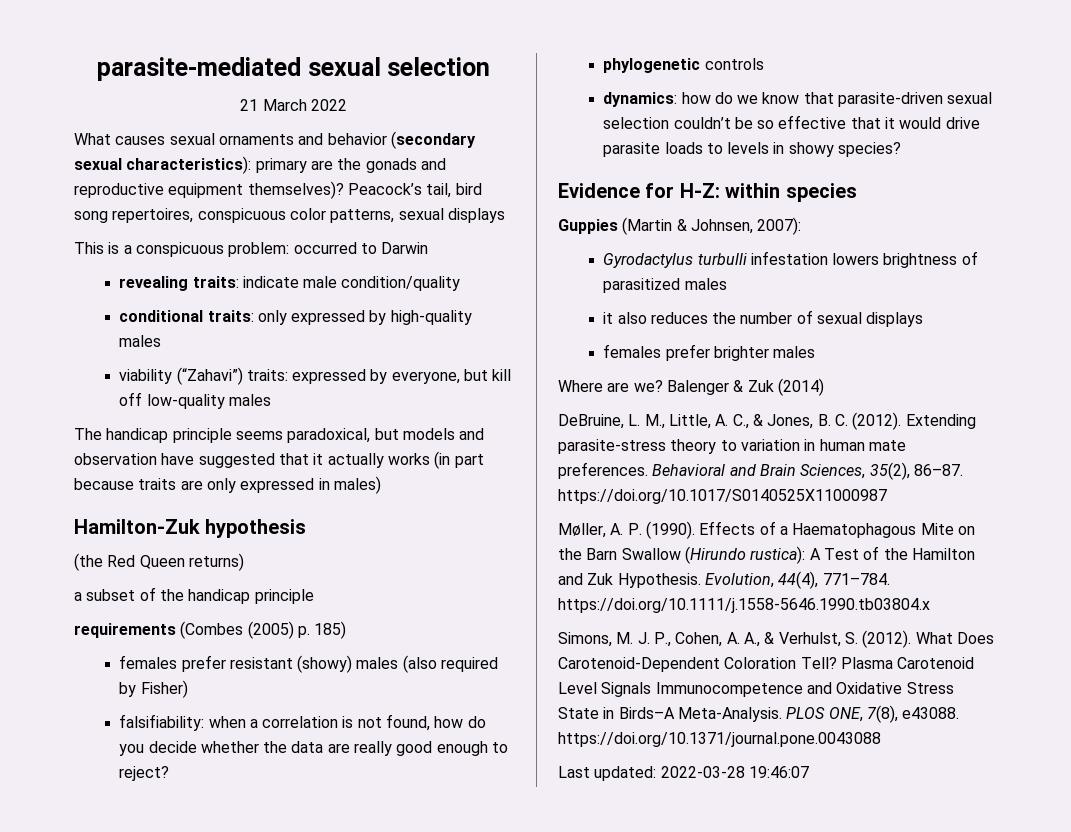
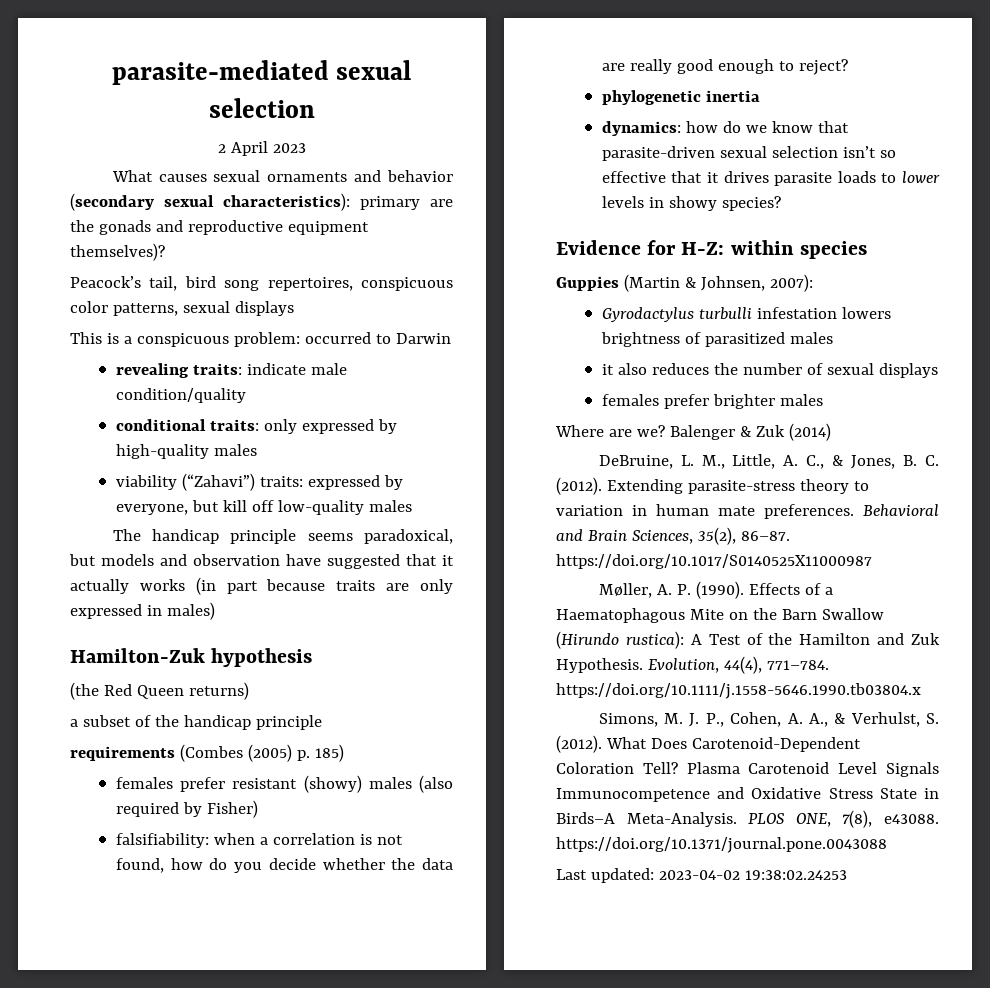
[240,99,347,111] 21 March 2022 -> [217,141,306,156] 2 April 2023
(344, 190) none -> (165, 252) //
[704,58,764,70] controls -> [705,90,760,102] inertia
[673,117,753,129] couldn’t be -> [842,146,876,158] isn’t
[899,117,980,129] would drive -> [723,171,769,183] drives
(723, 148) none -> [902,171,940,183] lower
[660,766,809,778] 2022-03-28 19:46:07 -> [658,870,847,880] 2023-04-02 19:38:02.24253

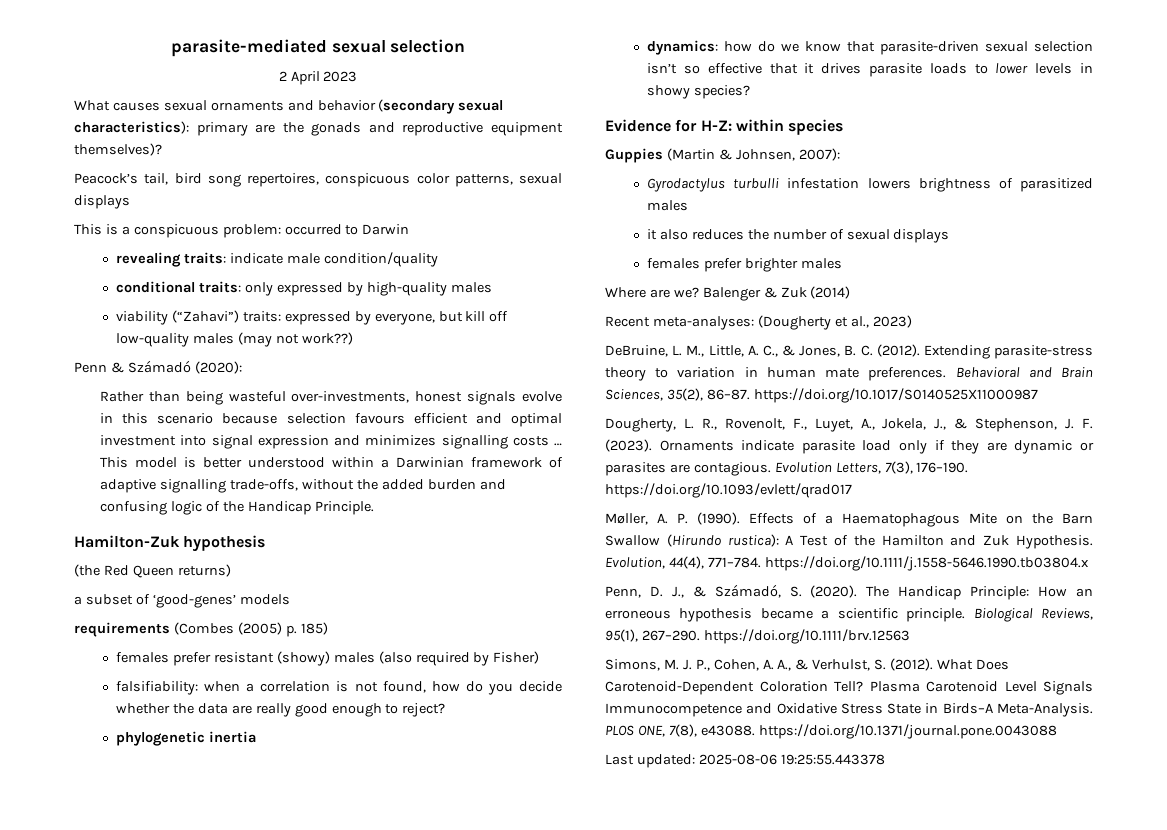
[112,529,453,544] [69,554,454,569] [70,577,454,595] [70,602,215,620] // The handicap principle seems paradoxical, but models and observation have suggested that it actually works (in part because traits are only expressed in males) -> [237,332,353,347] [74,360,242,374] [100,391,562,405] [100,413,562,427] [100,435,562,449] [100,457,563,468] [100,479,506,493] [100,501,374,515] (may not work??) // Penn & Számadó (2020): // Rather than being wasteful over-investments, honest signals evolve in this scenario because selection favours efficient and optimal investment into signal expression and minimizes signalling costs … This model is better understood within a Darwinian framework of adaptive signalling trade-offs, without the added burden and confusing logic of the Handicap Principle.
[154,715,322,730] the handicap principle -> [152,594,290,608] ‘good-genes’ models
(831, 432) none -> [605,315,912,330] // Recent meta-analyses: (Dougherty et al., 2023)
(872, 561) none -> [605,418,1093,432] [605,439,1094,454] [605,461,969,476] [605,483,852,498] // Dougherty, L. R., Rovenolt, F., Luyet, A., Jokela, J., & Stephenson, J. F. (2023). Ornaments indicate parasite load only if they are dynamic or parasites are contagious. Evolution Letters, 7(3), 176–190. https://doi.org/10.1093/evlett/qrad017
(921, 691) none -> [605,584,1093,600] [605,608,1093,622] [605,629,910,644] // Penn, D. J., & Számadó, S. (2020). The Handicap Principle: How an erroneous hypothesis became a scientific principle. Biological Reviews, 95(1), 267–290. https://doi.org/10.1111/brv.12563
[658,870,847,880] 2023-04-02 19:38:02.24253 -> [698,754,885,765] 2025-08-06 19:25:55.443378

